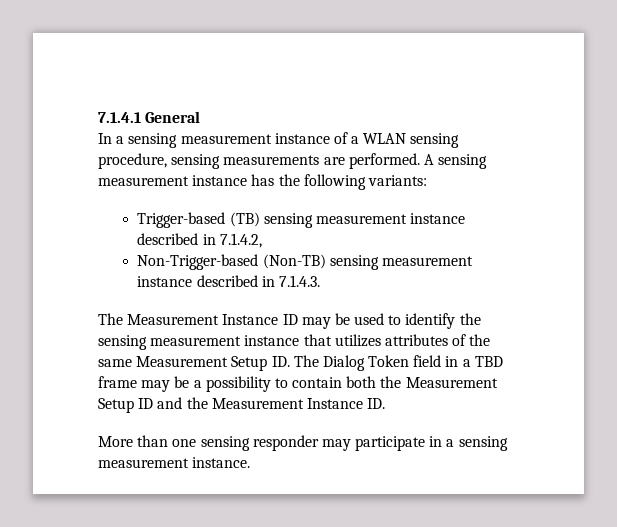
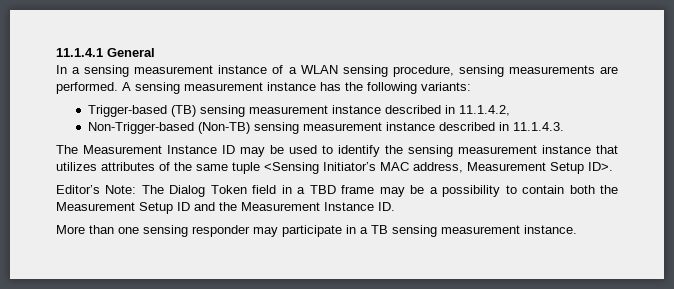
[98,112,141,123] 7.1.4.1 -> [56,48,103,57] 11.1.4.1
[219,233,262,248] 7.1.4.2, -> [458,105,510,116] 11.1.4.2,
[278,275,320,287] 7.1.4.3. -> [512,122,564,131] 11.1.4.3.
[136,356,290,371] Measurement Setup ID. -> [232,162,613,174] [56,185,137,194] tuple <Sensing Initiator’s MAC address, Measurement Setup ID>. // Editor’s Note:
(455, 443) none -> [371,225,388,234] TB

